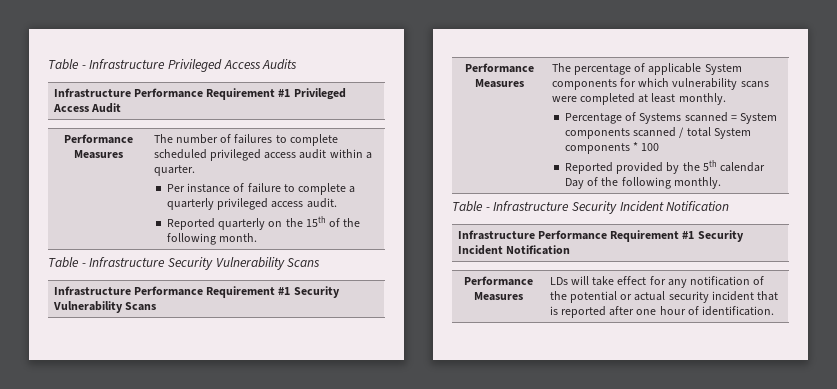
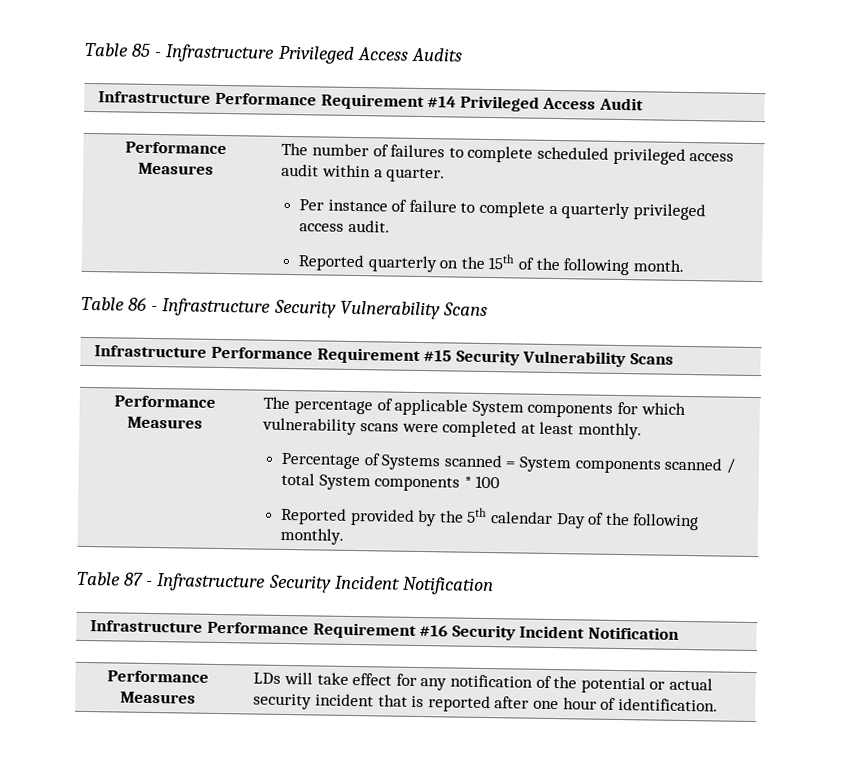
[48,59,79,70] Table -> [84,42,152,57] Table 85
[278,89,291,97] #1 -> [427,96,457,108] #14
(79, 262) none -> [128,297,148,311] 86
[278,287,291,295] #1 -> [423,350,453,362] #15
(483, 206) none -> [124,572,145,586] 87
[682,231,695,239] #1 -> [419,625,449,637] #16

